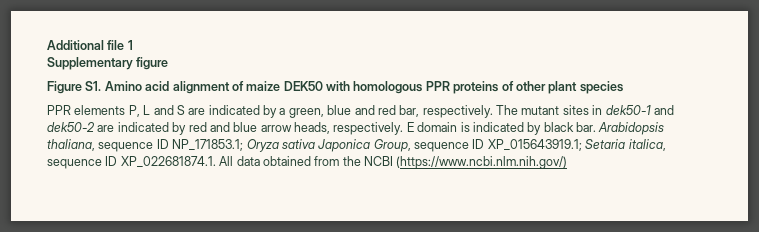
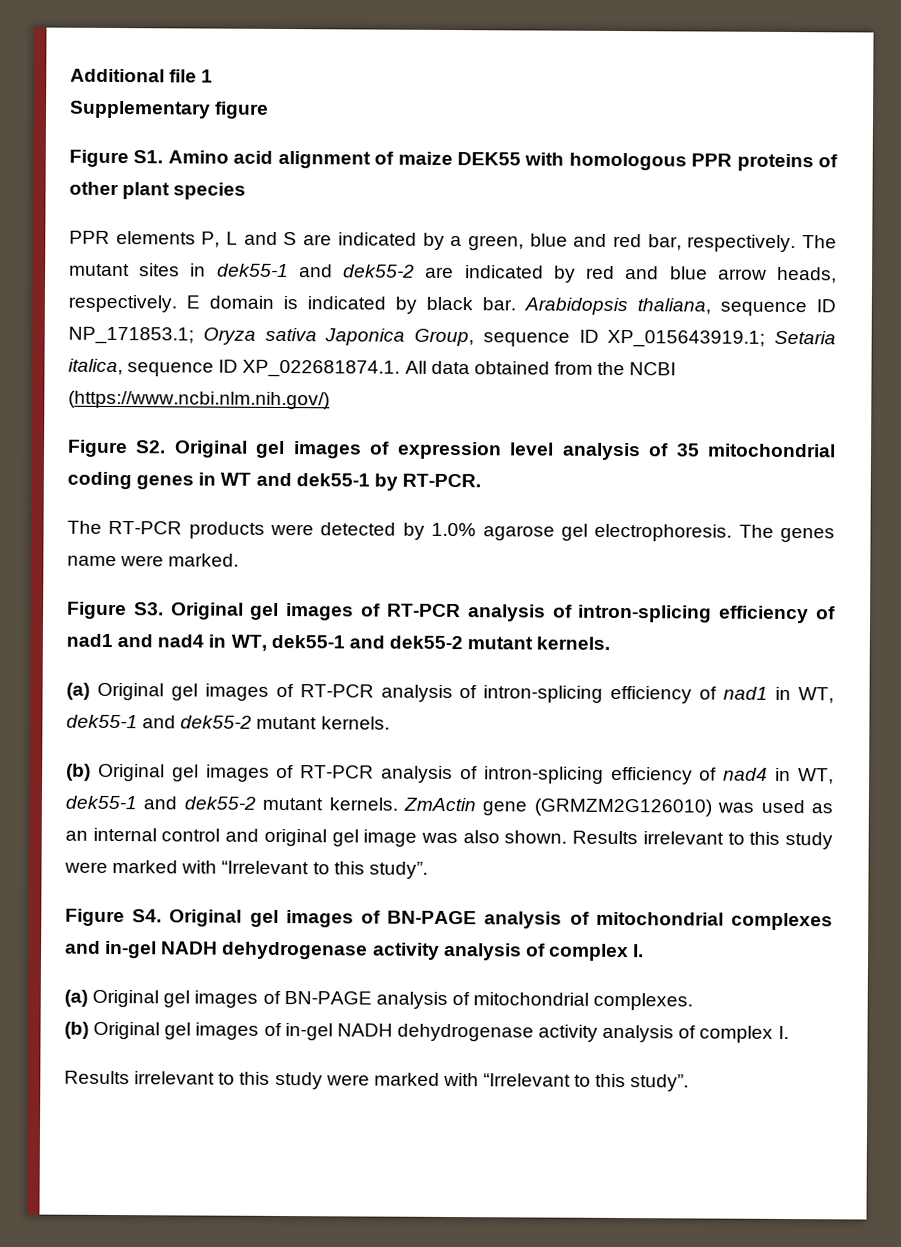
[283,81,323,91] DEK50 -> [456,152,521,166] DEK55
[605,105,674,115] [47,122,95,132] dek50-1 and dek50-2 -> [216,263,416,278] dek55-1 and dek55-2
(568, 162) none -> [67,439,837,461] [67,471,481,491] [67,520,836,543] [67,553,240,567] [67,601,836,624] [66,633,611,651] [66,682,834,704] [66,714,390,730] [66,763,834,785] [65,795,833,817] [65,827,833,850] [64,859,428,879] [65,908,834,931] [65,940,645,962] [64,989,694,1011] [64,1021,789,1043] [64,1070,690,1092] // Figure S2. Original gel images of expression level analysis of 35 mitochondrial coding genes in WT and dek55-1 by RT-PCR. // The RT-PCR products were detected by 1.0% agarose gel electrophoresis. The genes name were marked. // Figure S3. Original gel images of RT-PCR analysis of intron-splicing efficiency of nad1 and nad4 in WT, dek55-1 and dek55-2 mutant kernels. // (a) Original gel images of RT-PCR analysis of intron-splicing efficiency of nad1 in WT, dek55-1 and dek55-2 mutant kernels. // (b) Original gel images of RT-PCR analysis of intron-splicing efficiency of nad4 in WT, dek55-1 and dek55-2 mutant kernels. ZmActin gene (GRMZM2G126010) was used as an internal control and original gel image was also shown. Results irrelevant to this study were marked with “Irrelevant to this study”. // Figure S4. Original gel images of BN-PAGE analysis of mitochondrial complexes and in-gel NADH dehydrogenase activity analysis of complex I. // (a) Original gel images of BN-PAGE analysis of mitochondrial complexes. // (b) Original gel images of in-gel NADH dehydrogenase activity analysis of complex I. // Results irrelevant to this study were marked with “Irrelevant to this study”.

